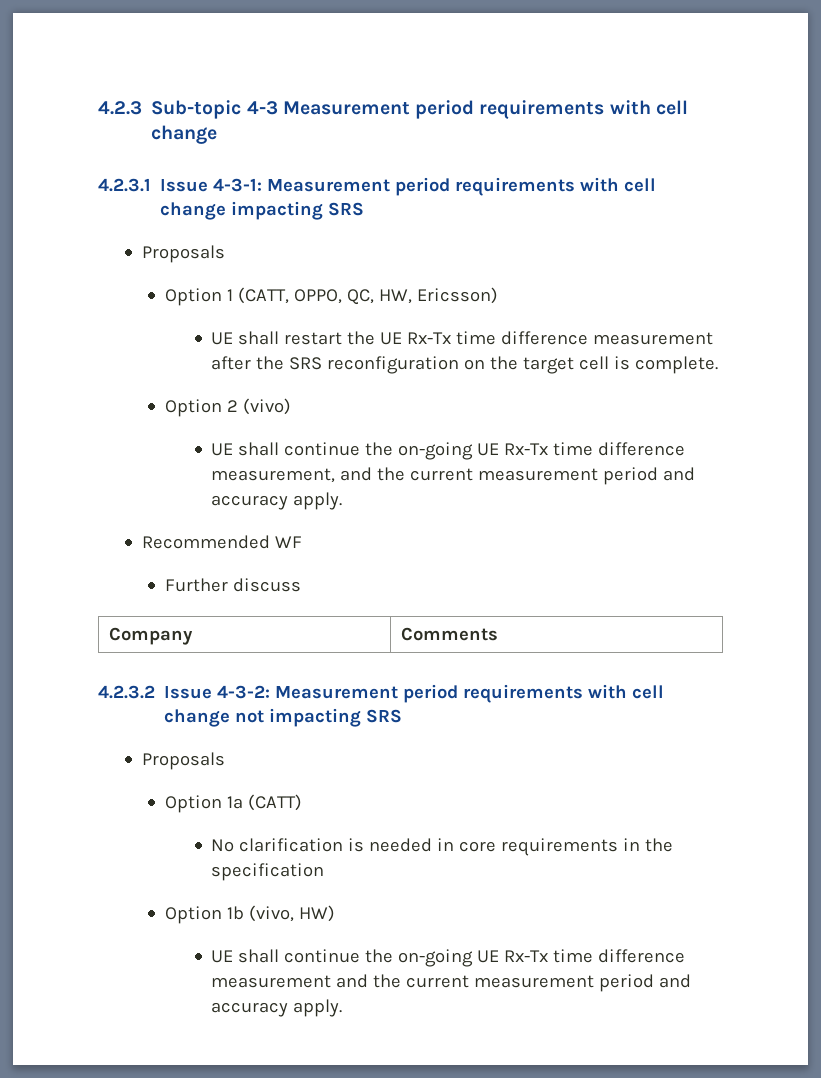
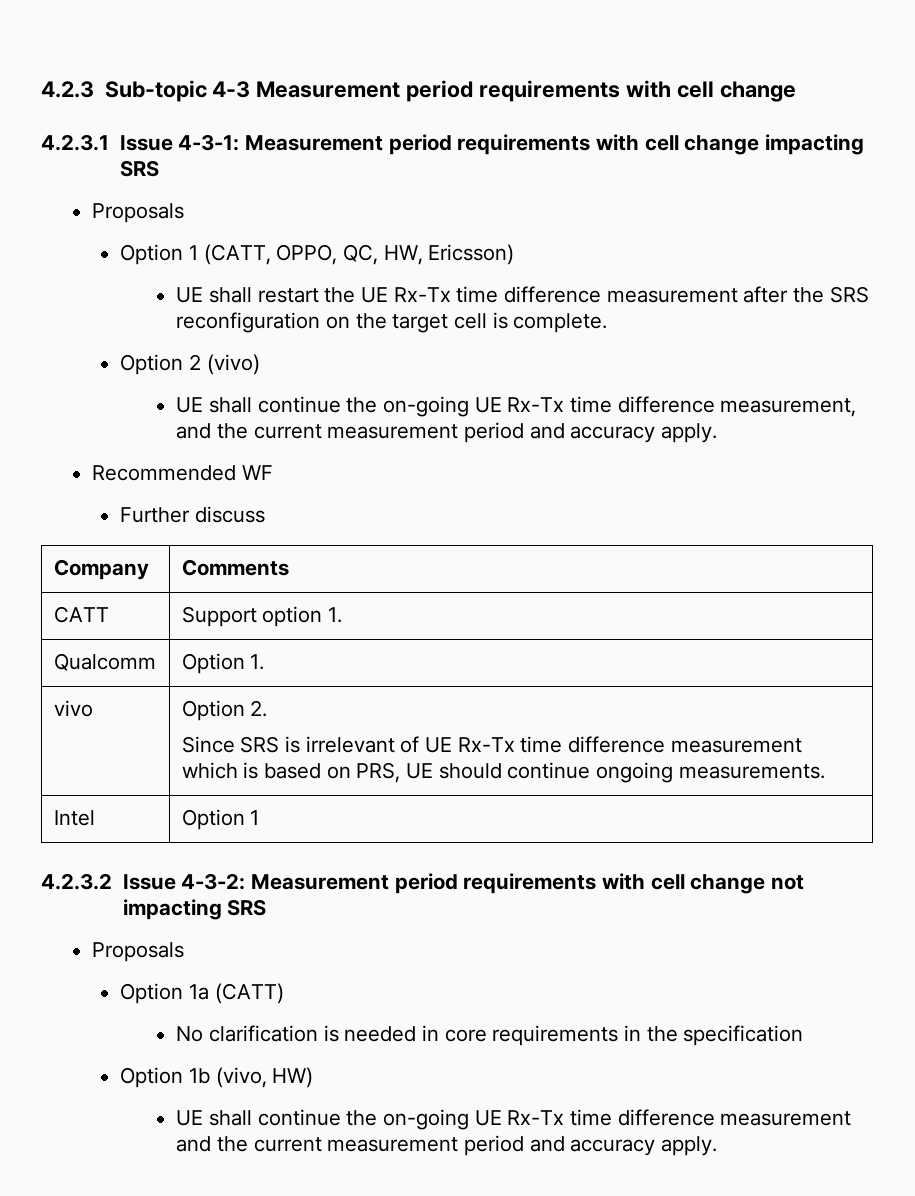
(499, 634) none -> [53,606,109,623] [181,606,343,627] [53,653,156,671] [181,653,265,674] [53,700,93,717] [181,700,268,721] [181,736,802,753] [181,762,825,783] [53,810,95,826] [181,809,260,830] // CATT | Support option 1. // Qualcomm | Option 1. // vivo | Option 2. // Since SRS is irrelevant of UE Rx-Tx time difference measurement which is based on PRS, UE should continue ongoing measurements. // Intel | Option 1

